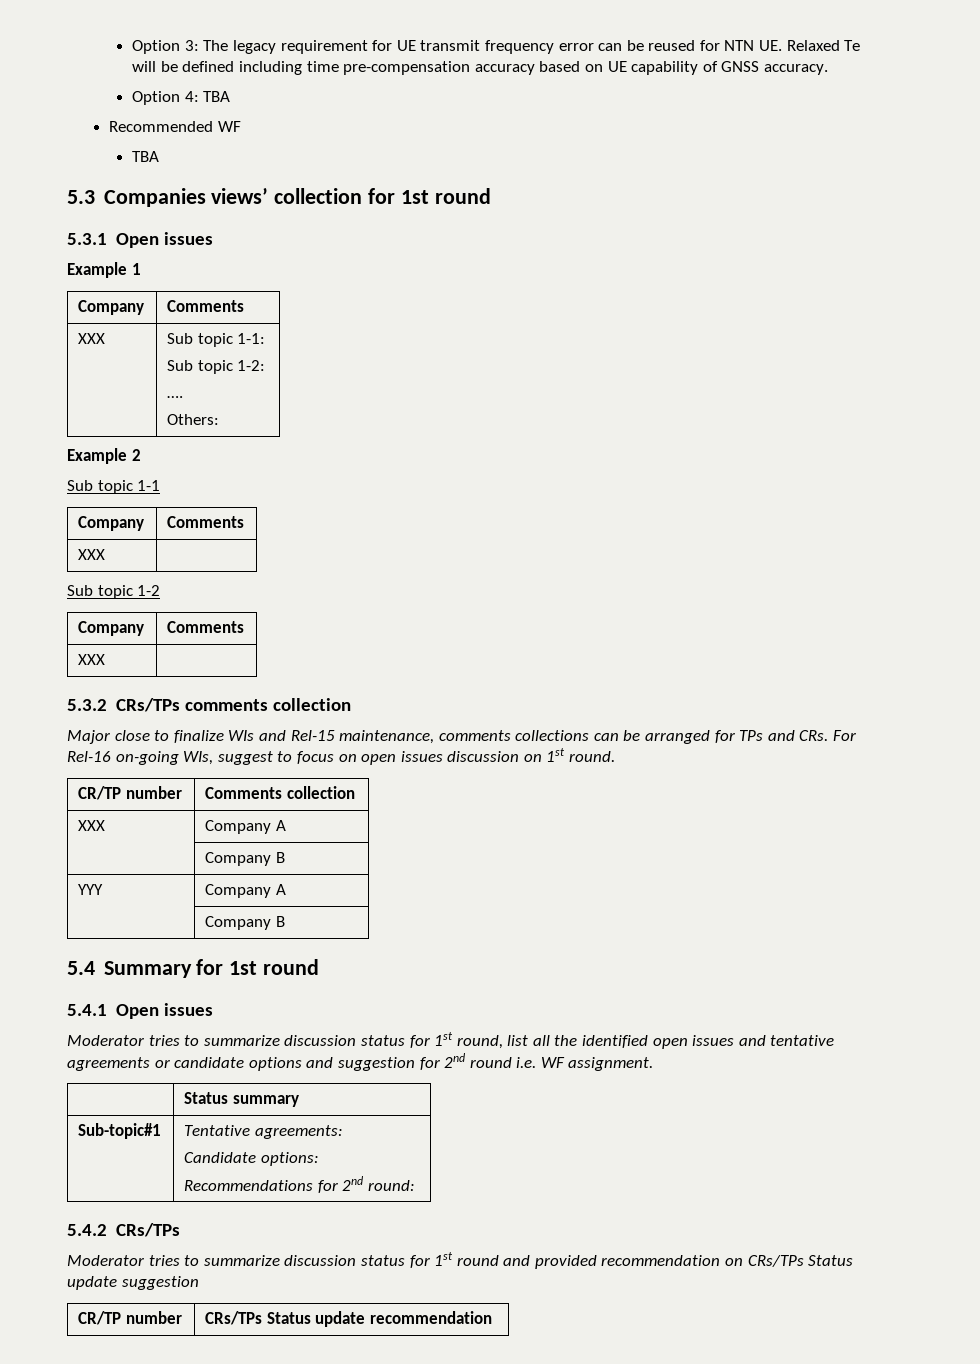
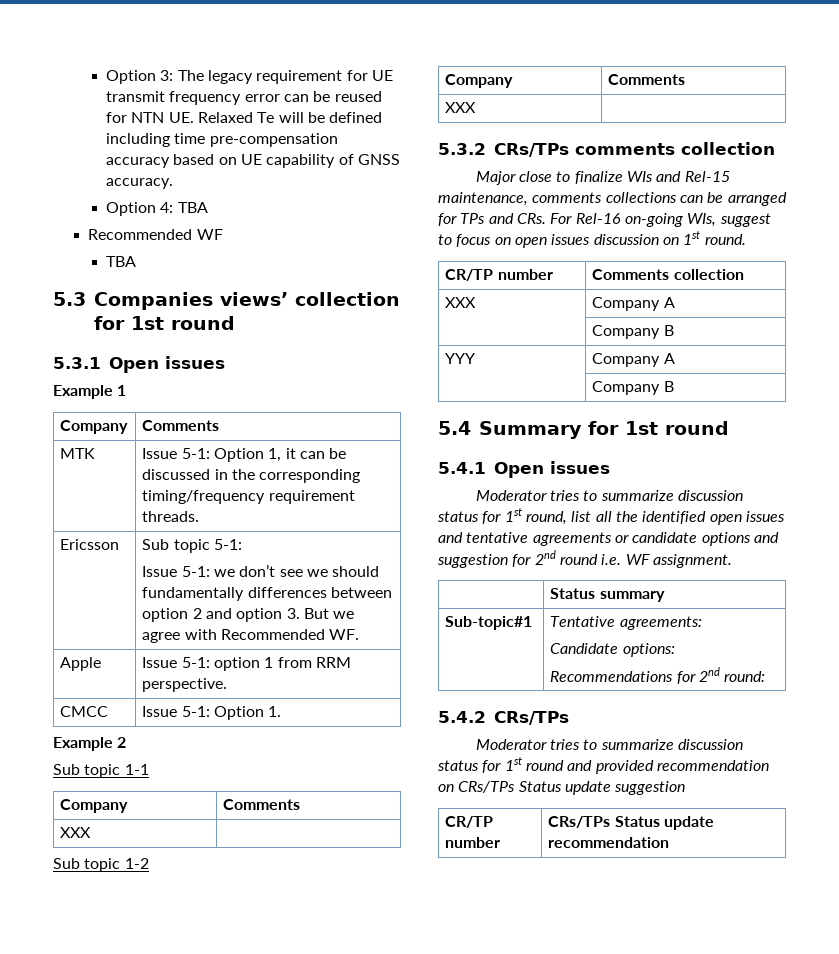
[78,333,106,344] [167,333,266,347] [167,360,266,374] [167,396,184,398] [167,414,220,425] XXX | Sub topic 1-1: // Sub topic 1-2: // …. // Others: -> [60,448,96,459] [142,448,347,462] [142,469,361,483] [142,490,355,504] [142,511,200,522] [60,539,120,550] [142,539,242,553] [142,564,380,577] [142,587,392,601] [142,608,355,622] [142,629,360,643] [60,657,102,671] [142,657,351,671] [142,678,228,692] [60,706,109,717] [142,706,282,720] MTK | Issue 5-1: Option 1, it can be discussed in the corresponding timing/frequency requirement threads. // Ericsson | Sub topic 5-1: // Issue 5-1: we don’t see we should fundamentally differences between option 2 and option 3. But we agree with Recommended WF. // Apple | Issue 5-1: option 1 from RRM perspective. // CMCC | Issue 5-1: Option 1.

